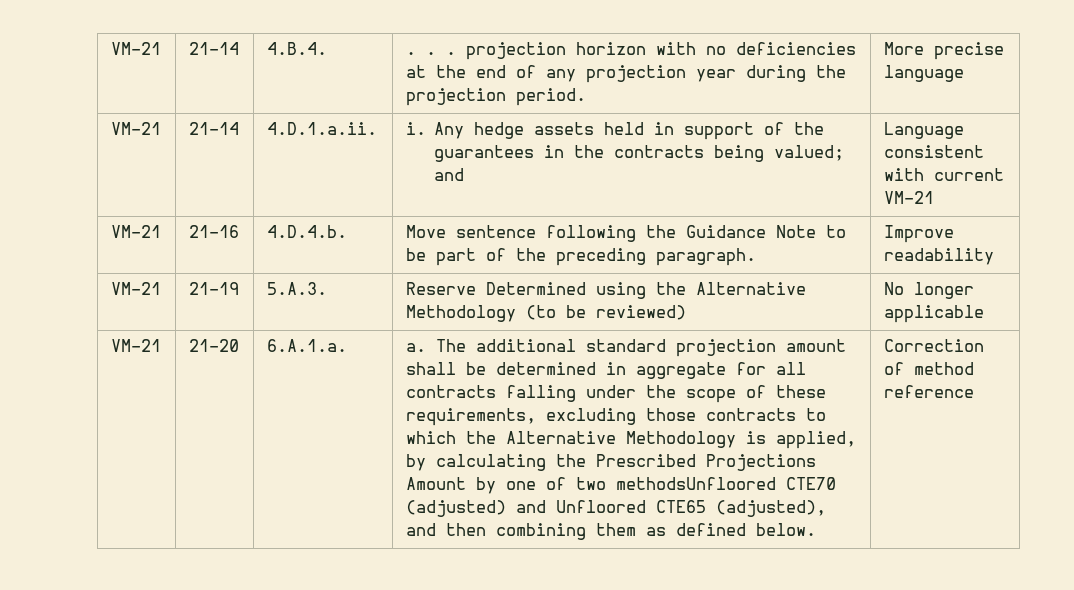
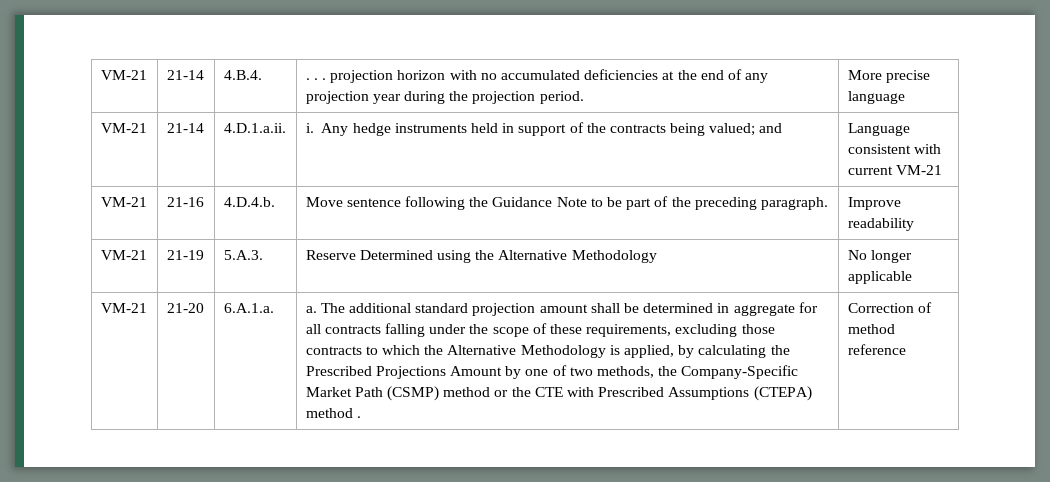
(726, 50) none -> [500,70,580,80] accumulated
[533,122,594,135] assets -> [394,123,467,133] instruments
[433,145,604,162] guarantees in the -> (606, 128) none
[525,305,686,320] (to be reviewed) -> (657, 256) none
[615,477,836,490] [405,500,826,517] [405,523,816,540] methodsUnfloored CTE70 (adjusted) and Unfloored CTE65 (adjusted), and then combining them as defined below. -> [596,365,799,379] [305,386,812,401] [305,408,361,418] methods, the Company-Specific Market Path (CSMP) method or the CTE with Prescribed Assumptions (CTEPA) method .

